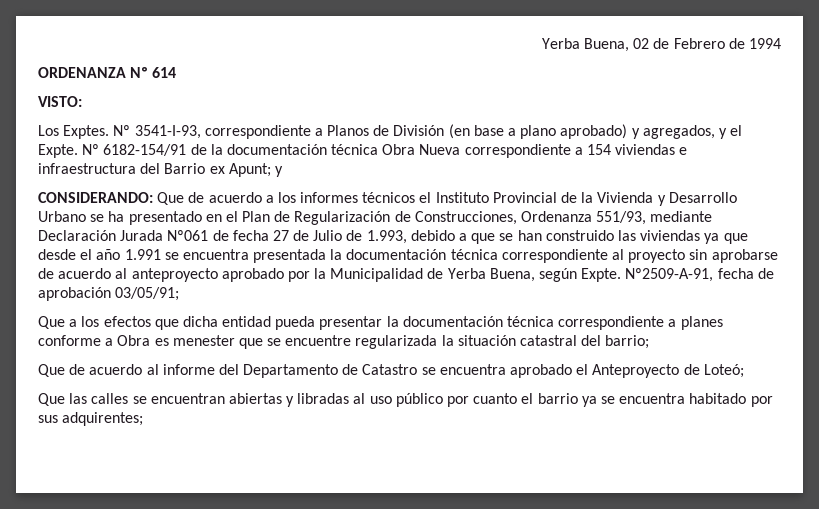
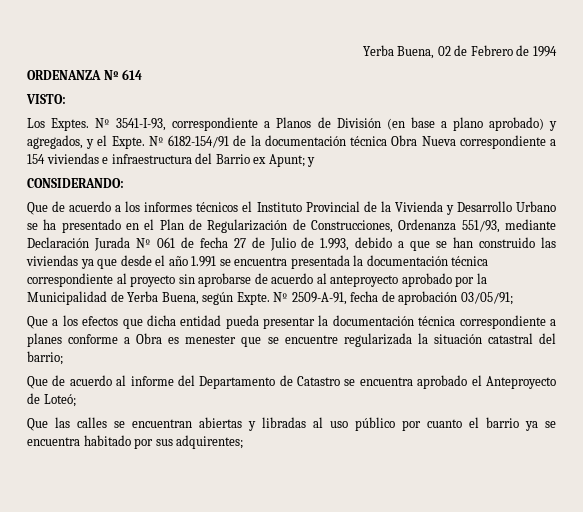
(153, 197) none -> (124, 183) //
[167,230,209,241] Nº061 -> [135,237,175,248] Nº 061
[625,268,714,282] Nº2509-A-91, -> [273,292,347,305] Nº 2509-A-91,

